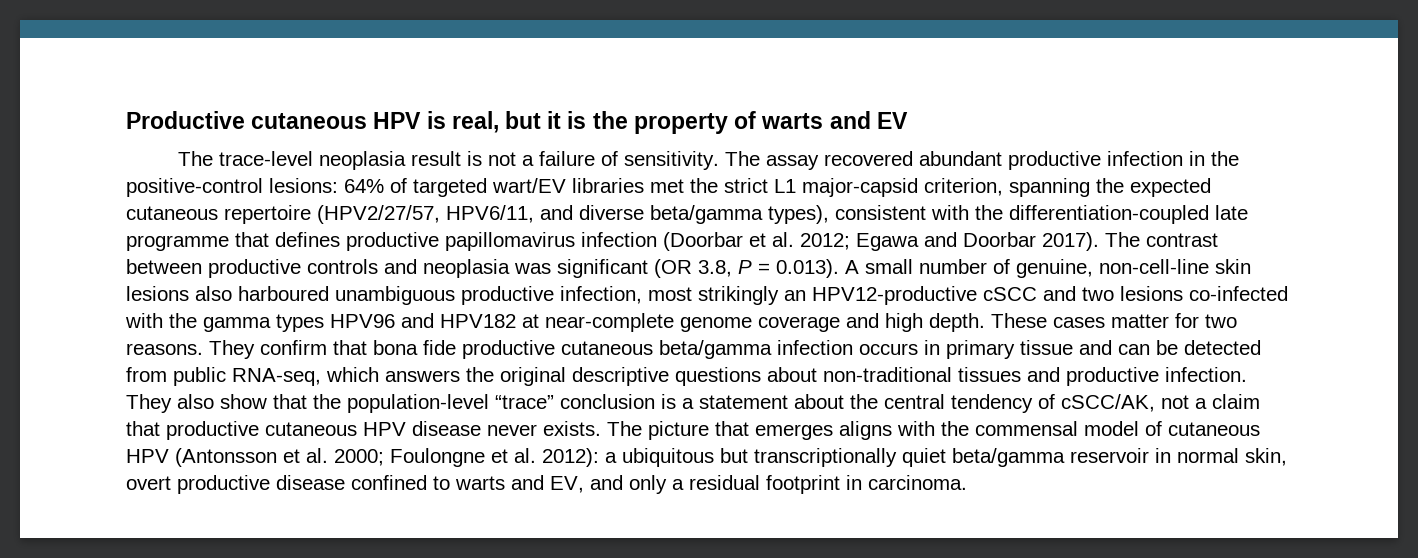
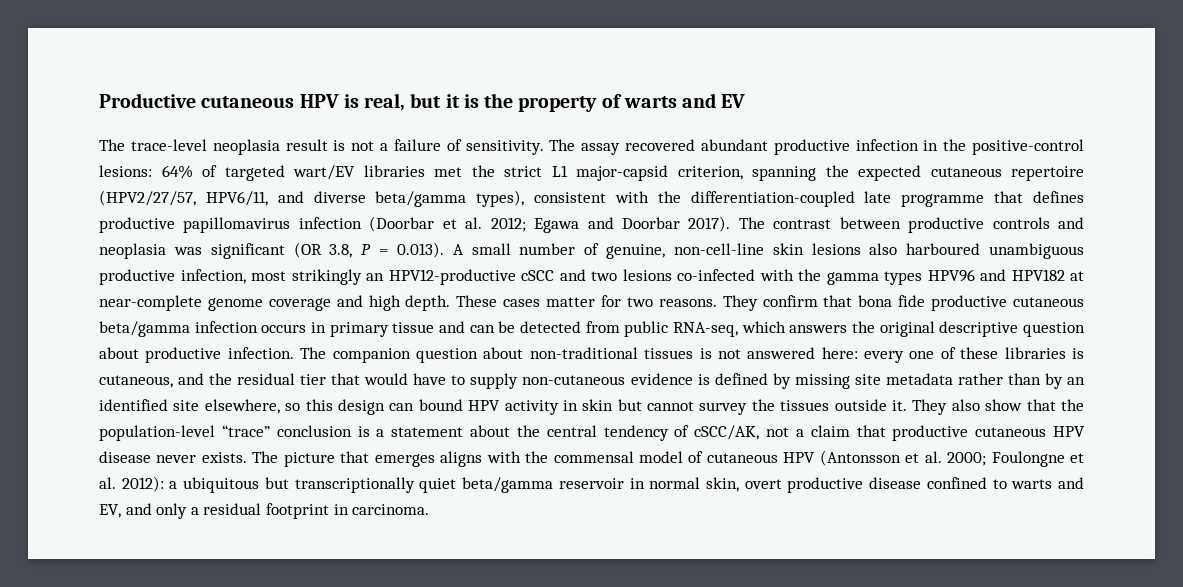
[675,367,1247,386] questions about non-traditional tissues and productive infection. -> [1022,322,1085,337] [99,347,1085,363] [99,373,1085,389] [99,399,908,415] question about productive infection. The companion question about non-traditional tissues is not answered here: every one of these libraries is cutaneous, and the residual tier that would have to supply non-cutaneous evidence is defined by missing site metadata rather than by an identified site elsewhere, so this design can bound HPV activity in skin but cannot survey the tissues outside it.

